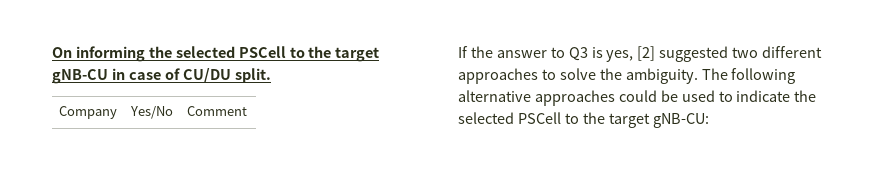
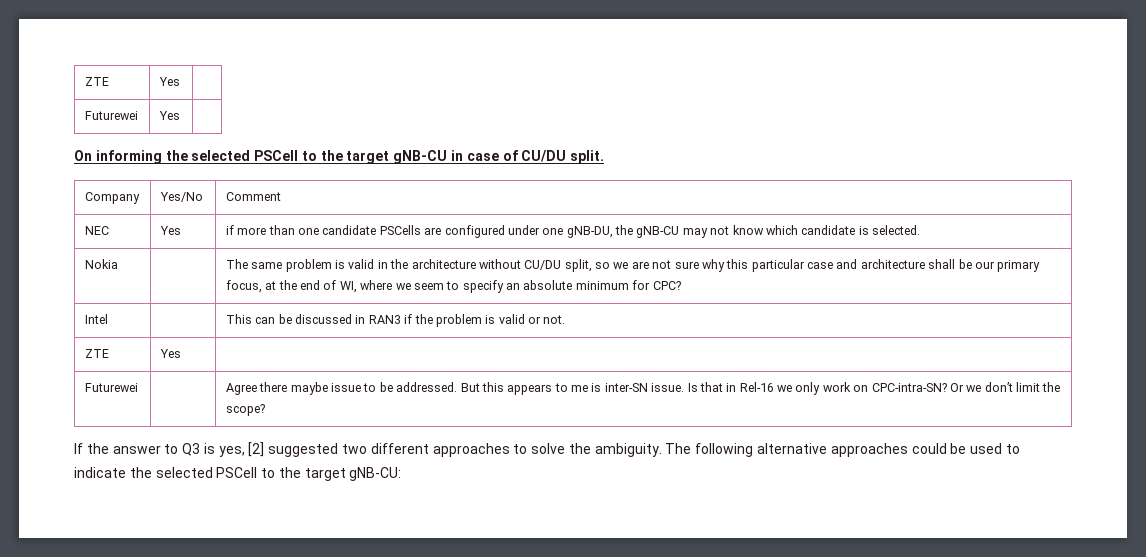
(52, 52) none -> [84,77,109,86] [158,77,180,86] [84,111,138,120] [158,111,180,120] ZTE | Yes | // Futurewei | Yes | //
(247, 111) none -> [84,226,109,235] [159,226,181,235] [225,225,921,238] [84,259,118,269] [225,259,1041,272] [225,280,681,293] [84,314,108,324] [225,314,566,327] [84,349,109,358] [159,349,181,358] [84,383,138,392] [225,382,1061,395] [225,404,265,416] // NEC | Yes | if more than one candidate PSCells are configured under one gNB-DU, the gNB-CU may not know which candidate is selected. // Nokia | | The same problem is valid in the architecture without CU/DU split, so we are not sure why this particular case and architecture shall be our primary focus, at the end of WI, where we seem to specify an absolute minimum for CPC? // Intel | | This can be discussed in RAN3 if the problem is valid or not. // ZTE | Yes | // Futurewei | | Agree there maybe issue to be addressed. But this appears to me is inter-SN issue. Is that in Rel-16 we only work on CPC-intra-SN? Or we don’t limit the scope?

